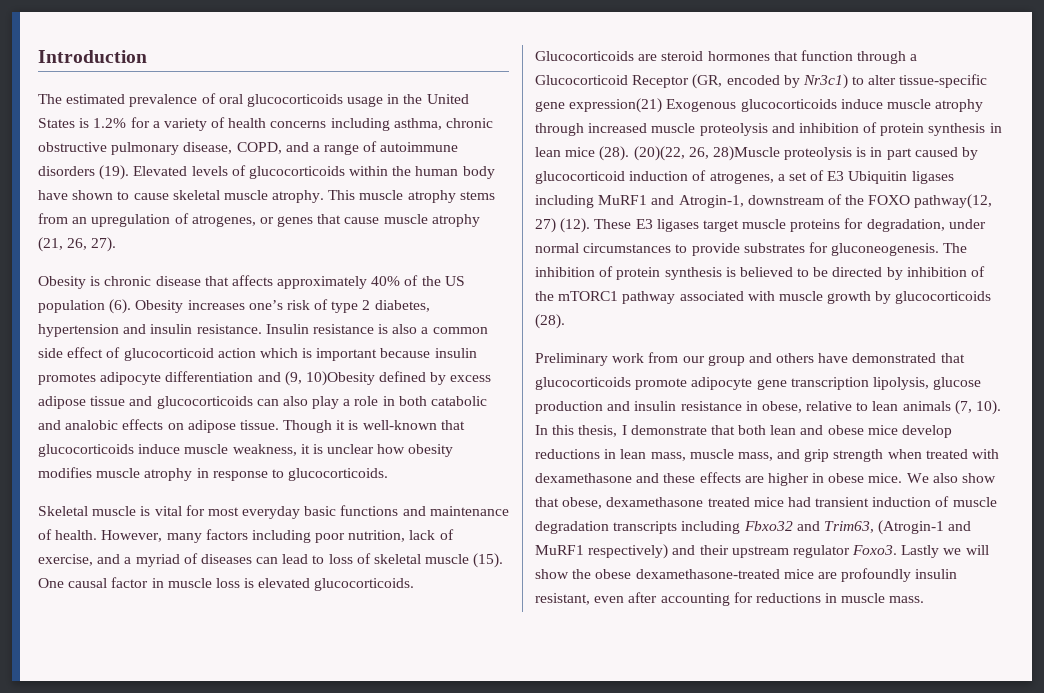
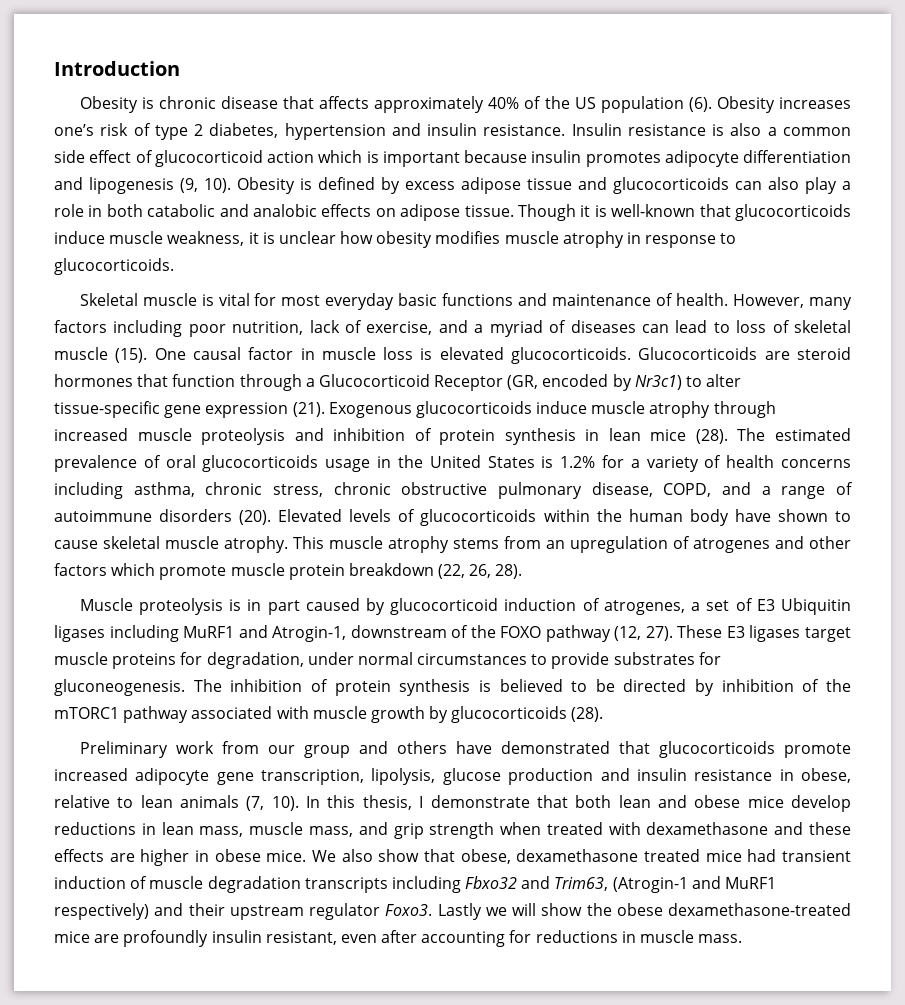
[38,93,469,107] [38,117,494,131] [38,141,459,155] [38,165,495,180] [38,190,495,203] [38,213,480,227] [38,237,117,252] // The estimated prevalence of oral glucocorticoids usage in the United States is 1.2% for a variety of health concerns including asthma, chronic obstructive pulmonary disease, COPD, and a range of autoimmune disorders (19). Elevated levels of glucocorticoids within the human body have shown to cause skeletal muscle atrophy. This muscle atrophy stems from an upregulation of atrogenes, or genes that cause muscle atrophy (21, 26, 27). -> (180, 68) none
[284,371,375,386] (9, 10)Obesity -> [89,177,312,194] lipogenesis (9, 10). Obesity is
[569,98,663,113] expression(21) -> [205,402,325,418] expression (21).
[633,146,780,161] (20)(22, 26, 28)Muscle -> [737,428,852,441] [54,455,851,472] [54,482,853,499] [54,509,852,526] [54,536,851,553] [54,563,523,580] [79,598,133,611] The estimated prevalence of oral glucocorticoids usage in the United States is 1.2% for a variety of health concerns including asthma, chronic stress, chronic obstructive pulmonary disease, COPD, and a range of autoimmune disorders (20). Elevated levels of glucocorticoids within the human body have shown to cause skeletal muscle atrophy. This muscle atrophy stems from an upregulation of atrogenes and other factors which promote muscle protein breakdown (22, 26, 28). // Muscle
[914,194,993,209] [535,218,591,233] pathway(12, 27) (12). -> [545,625,673,642] pathway (12, 27).
(688, 384) none -> [54,768,128,781] increased
[790,377,869,390] transcription -> [261,769,365,785] transcription,

